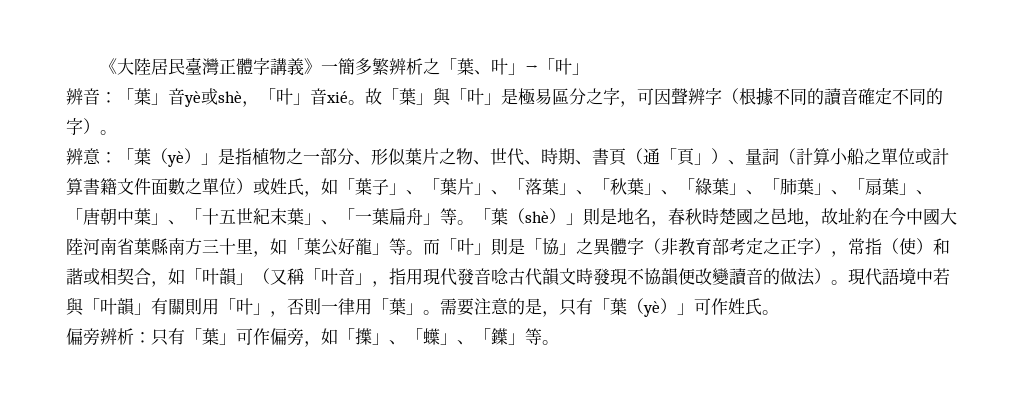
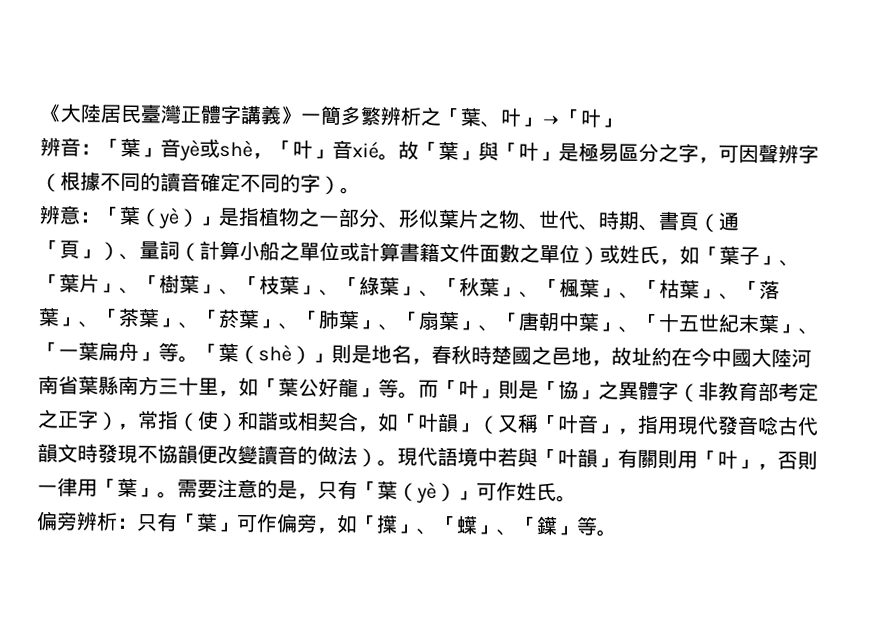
[525,178,542,195] 落 -> [159,274,380,296] 樹葉」、「枝葉」、「綠
[695,178,712,195] 綠 -> [559,278,780,300] [38,307,240,329] 楓葉」、「枯葉」、「落葉」、「茶葉」、「菸

